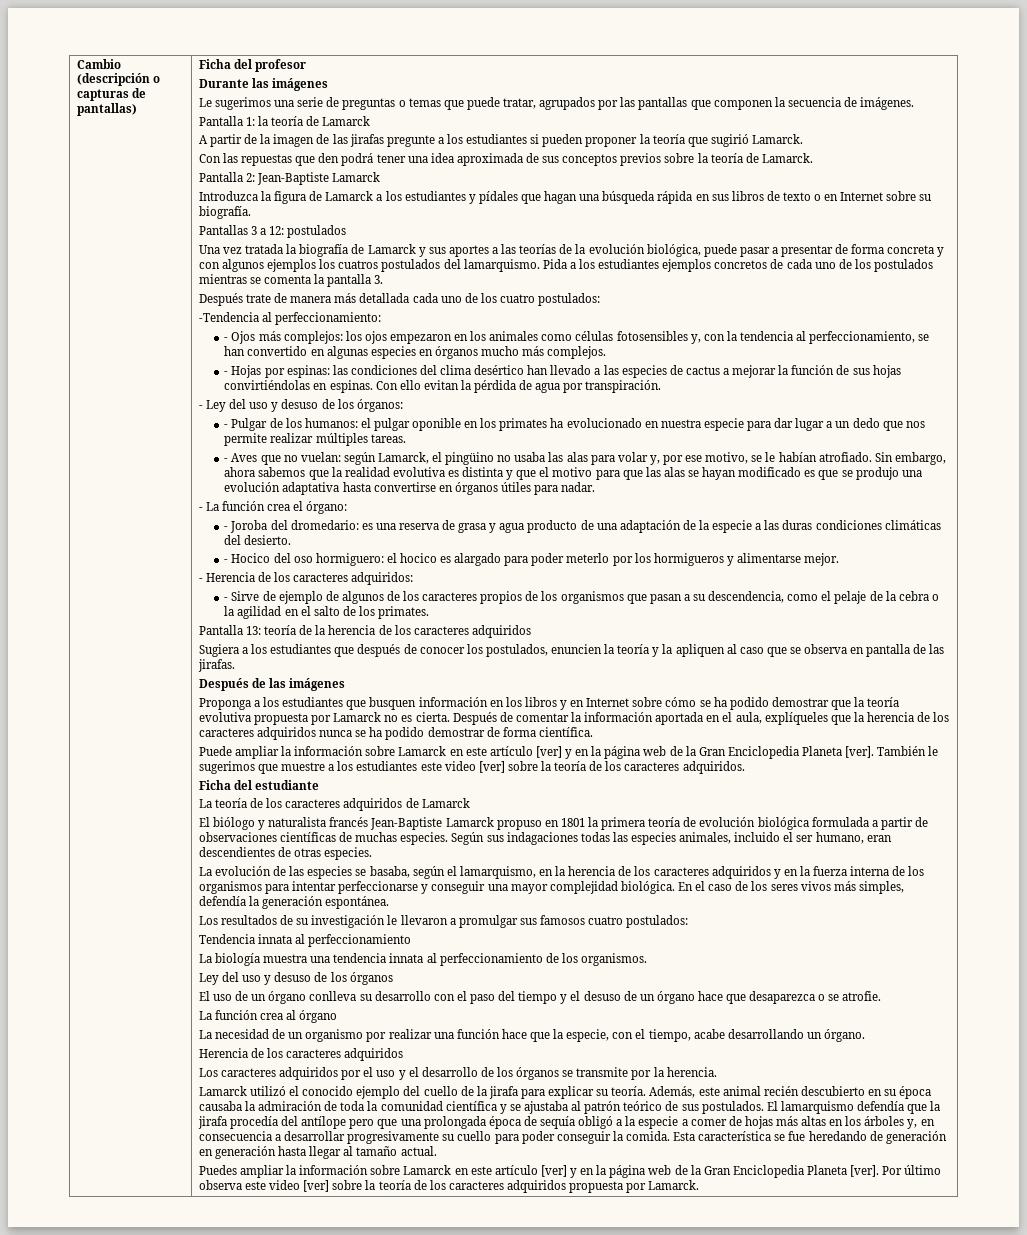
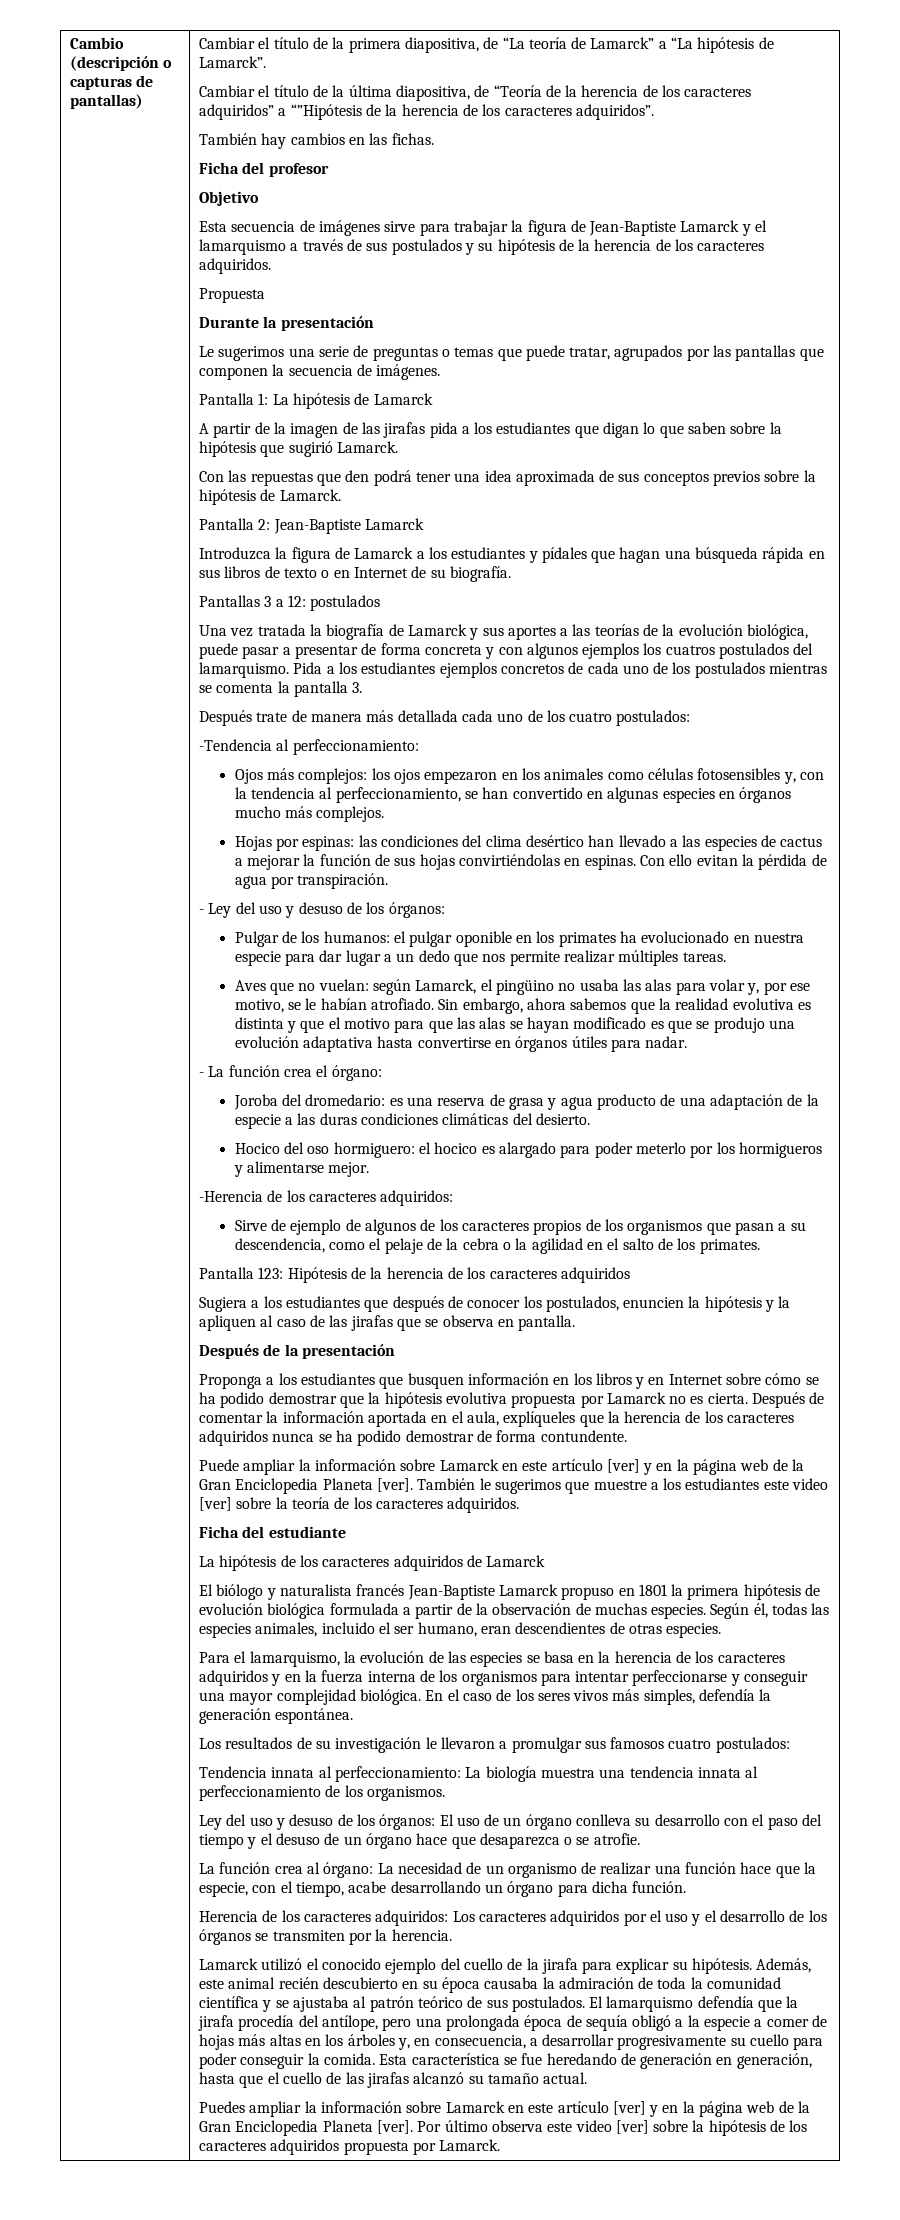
[198,59,307,72] Ficha del profesor -> [198,37,774,53] [198,56,266,68] [198,85,752,101] [198,104,654,120] [198,133,434,149] [198,162,329,177] [198,191,259,206] [198,220,768,236] [198,239,765,255] [198,258,271,274] [198,288,265,303] Cambiar el título de la primera diapositiva, de “La teoría de Lamarck” a “La hipótesis de Lamarck”. // Cambiar el título de la última diapositiva, de “Teoría de la herencia de los caracteres adquiridos” a “”Hipótesis de la herencia de los caracteres adquiridos”. // También hay cambios en las fichas. // Ficha del profesor // Objetivo // Esta secuencia de imágenes sirve para trabajar la figura de Jean-Baptiste Lamarck y el lamarquismo a través de sus postulados y su hipótesis de la herencia de los caracteres adquiridos. // Propuesta
[252,78,329,91] las imágenes -> [263,316,374,331] la presentación
[258,116,304,126] la teoría -> [272,393,350,409] La hipótesis
[386,134,685,147] pregunte a los estudiantes si pueden proponer la teoría -> [429,422,782,438] [198,441,256,457] pida a los estudiantes que digan lo que saben sobre la hipótesis
[710,153,743,163] teoría -> [198,489,256,505] hipótesis
[886,191,917,201] sobre -> [411,566,427,578] de
[224,337,229,341] - -> (419, 747) none
[224,371,229,375] - -> (385, 814) none
[224,424,229,428] - -> (445, 910) none
[224,458,229,462] - -> (726, 957) none
[224,526,229,530] - -> (382, 1073) none
[224,559,229,563] - -> (590, 1119) none
[198,572,256,582] - Herencia -> [198,1191,263,1202] -Herencia
[224,597,229,601] - -> (454, 1198) none
[246,625,297,635] 13: teoría -> [258,1267,347,1283] 123: Hipótesis
[617,644,650,654] teoría -> [704,1296,762,1312] hipótesis
(764, 650) none -> [309,1315,393,1331] de las jirafas
[866,644,945,657] [197,659,235,672] [198,678,346,691] pantalla de las jirafas. // Después de las imágenes -> [518,1315,576,1331] [198,1344,395,1359] pantalla. // Después de la presentación
[867,697,900,707] teoría -> [384,1392,442,1408] hipótesis
[538,727,593,737] científica. -> [540,1430,627,1442] contundente.
[215,798,248,808] teoría -> [219,1555,277,1571] hipótesis
[648,817,681,827] teoría -> [743,1584,801,1600] hipótesis
[198,832,337,842] observaciones científicas -> [475,1603,572,1615] la observación
[486,832,578,845] sus indagaciones -> [753,1603,768,1618] él,
[198,867,212,876] La -> [198,1651,356,1667] Para el lamarquismo, la
[369,866,536,879] basaba, según el lamarquismo, -> [543,1651,574,1663] basa
[308,934,412,947] perfeccionamiento // -> [334,1766,461,1782] perfeccionamiento:
[349,972,393,985] órganos // -> [379,1814,436,1830] órganos:
[299,1010,338,1023] órgano // -> [323,1862,374,1878] órgano:
[366,1032,387,1042] por -> [581,1862,597,1874] de
[823,1029,865,1042] [198,1048,404,1061] órgano. // Herencia de los caracteres adquiridos // -> [507,1881,687,1897] [198,1910,449,1926] órgano para dicha función. // Herencia de los caracteres adquiridos:
[576,1067,629,1077] transmite -> [272,1930,345,1941] transmiten
[611,1086,647,1096] teoría. -> [692,1958,753,1974] hipótesis.
[301,1116,398,1129] antílope pero que -> [321,2015,412,2031] antílope, pero
[198,1131,272,1141] consecuencia -> [434,2035,526,2049] consecuencia,
[215,1146,354,1159] generación hasta llegar al -> [736,2053,812,2069] [198,2072,484,2088] generación, hasta que el cuello de las jirafas alcanzó su
[378,1180,411,1190] teoría -> [708,2120,766,2136] hipótesis

